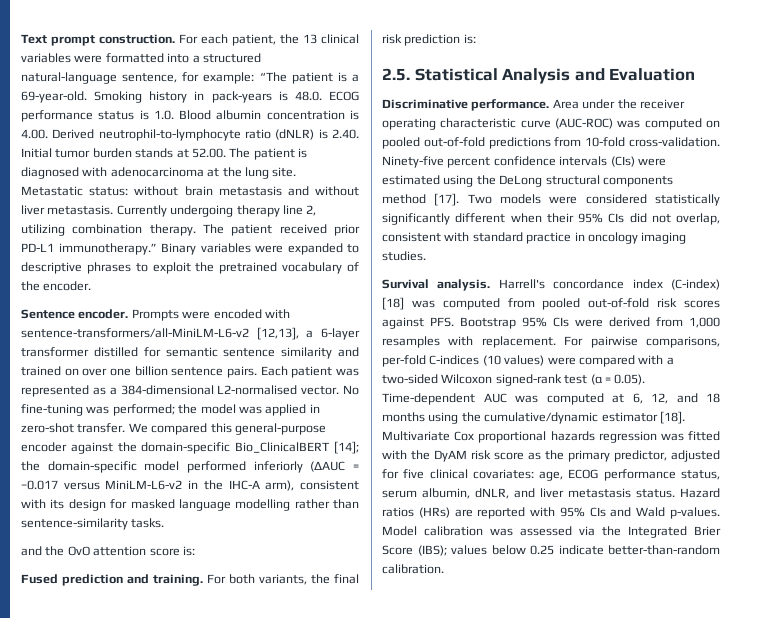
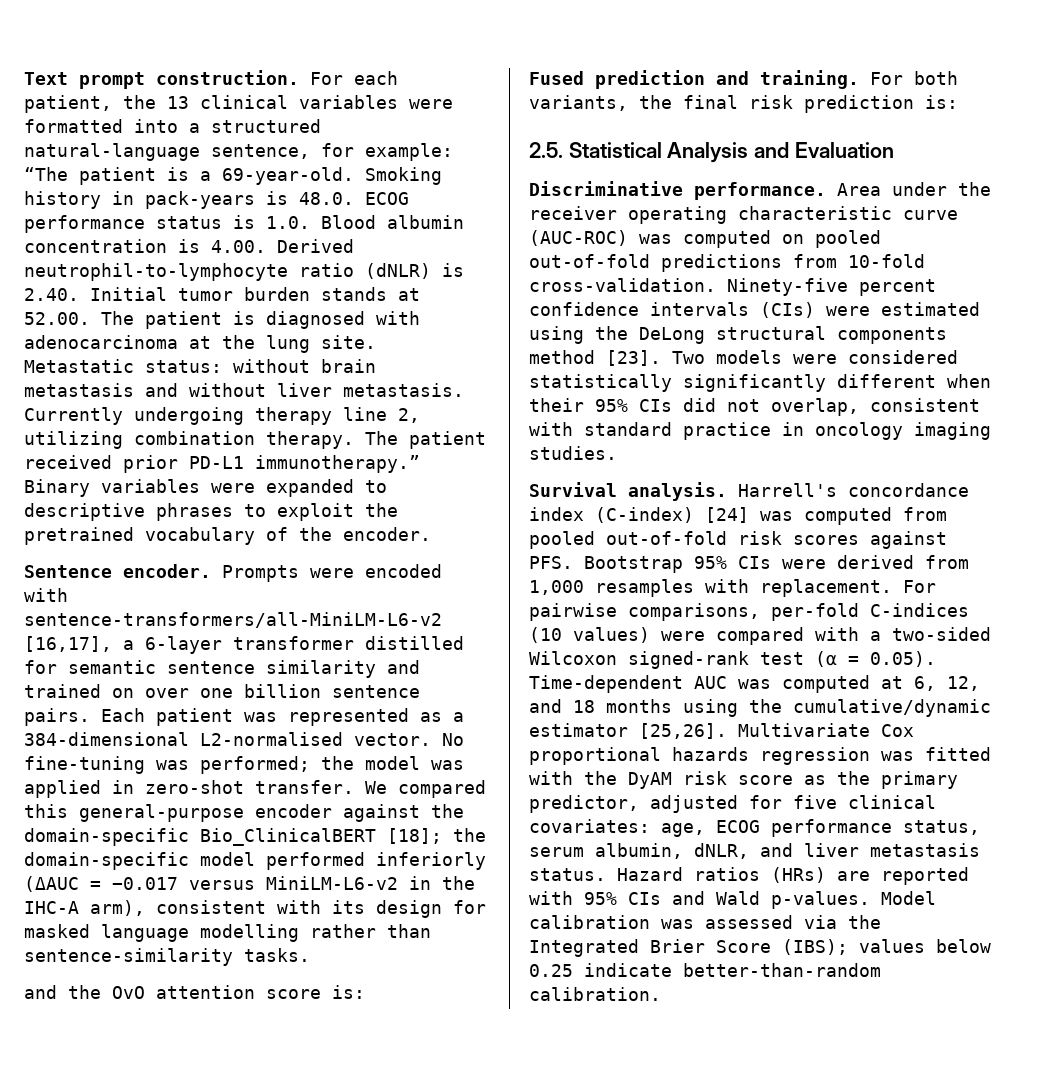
[256,327,299,340] [12,13], -> [24,636,112,652] [16,17],
[334,441,359,454] [14]; -> [387,828,442,844] [18];
[434,193,460,206] [17]. -> [606,350,661,366] [23].
[382,297,404,310] [18] -> [705,507,749,523] [24]
[659,411,685,424] [18]. -> [639,723,727,739] [25,26].

